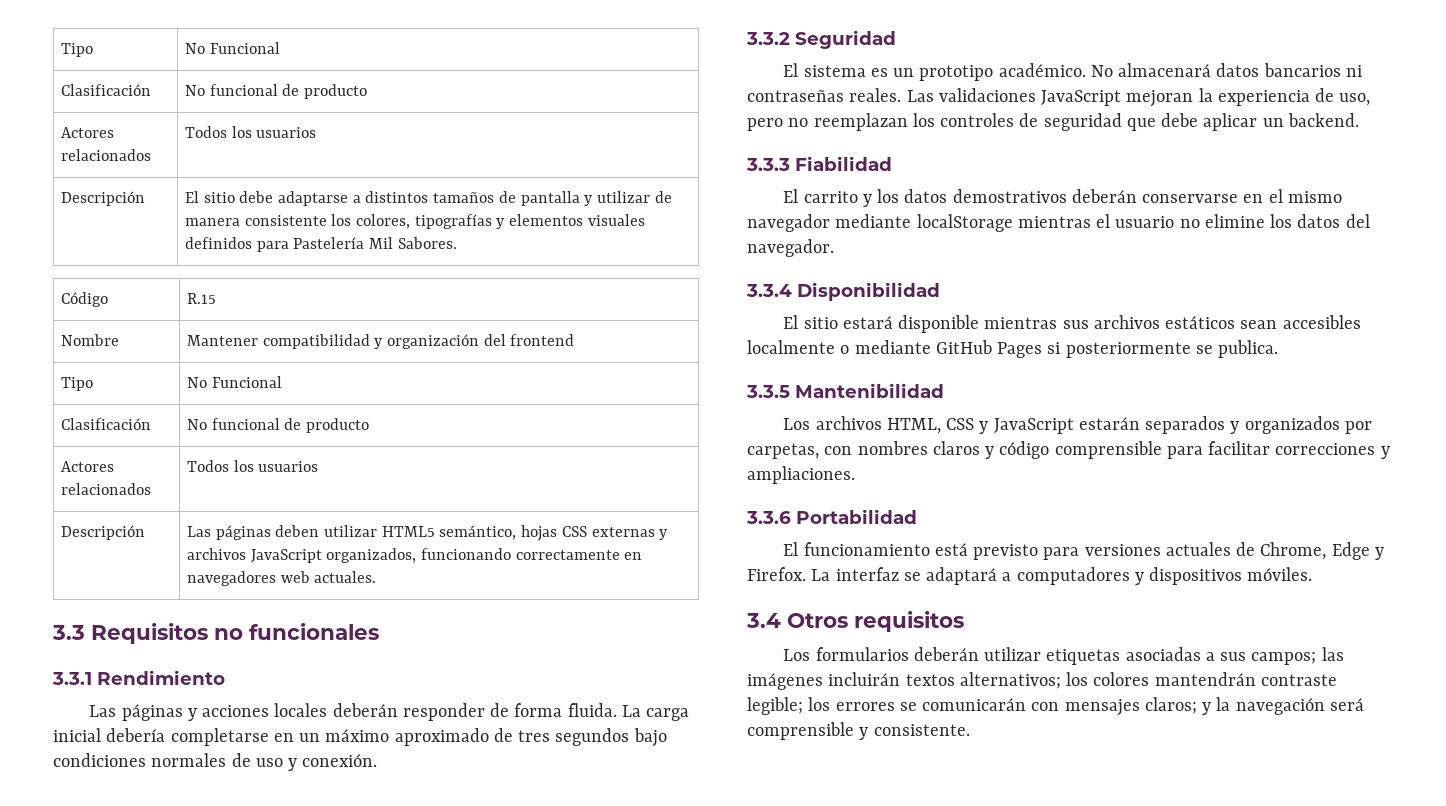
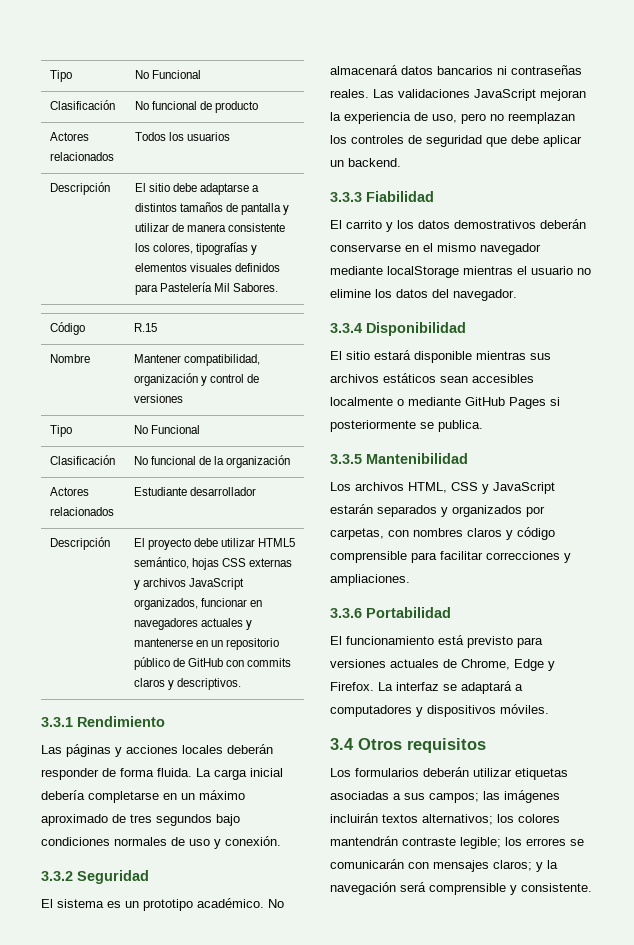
[262,334,575,349] [60,377,93,391] [186,376,282,388] [60,418,151,430] [186,418,369,433] [60,461,114,472] [60,483,151,495] [186,460,319,472] [60,525,145,540] [186,525,320,540] compatibilidad y organización del frontend // Tipo | No Funcional // Clasificación | No funcional de producto // Actores relacionados | Todos los usuarios // Descripción | Las páginas deben -> [183,354,260,366] [133,373,259,386] [133,394,183,403] [49,425,72,437] [133,425,200,434] [49,455,115,465] [133,455,291,468] [49,487,89,496] [49,507,114,516] [133,487,256,496] [49,537,110,550] [133,538,218,550] compatibilidad, organización y control de versiones // Tipo | No Funcional // Clasificación | No funcional de la organización // Actores relacionados | Estudiante desarrollador // Descripción | El proyecto debe
[420,548,643,560] [186,571,377,586] [52,623,379,644] funcionando correctamente en navegadores web actuales. // 3.3 Requisitos no funcionales -> [200,598,262,607] [133,618,252,630] [133,638,279,650] [133,657,292,670] [133,678,241,690] funcionar en navegadores actuales y mantenerse en un repositorio público de GitHub con commits claros y descriptivos.

